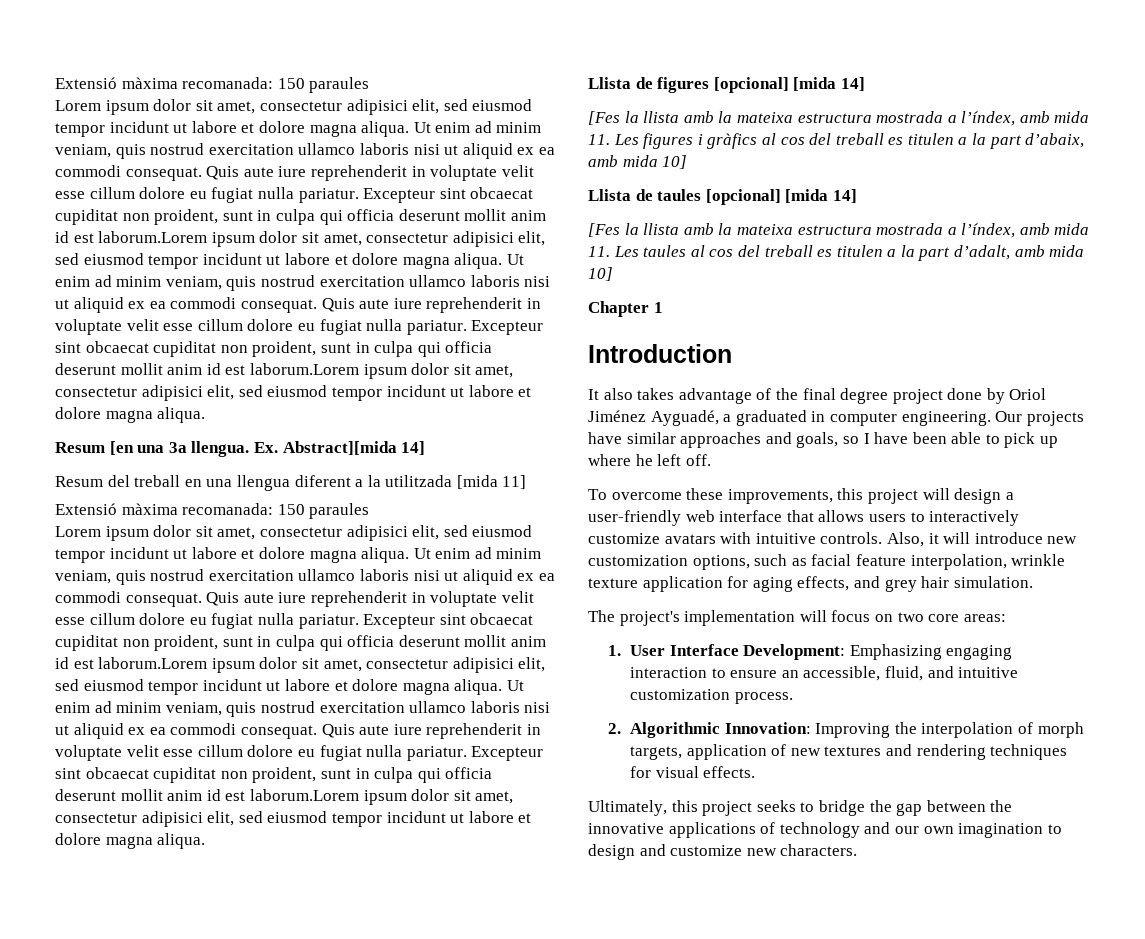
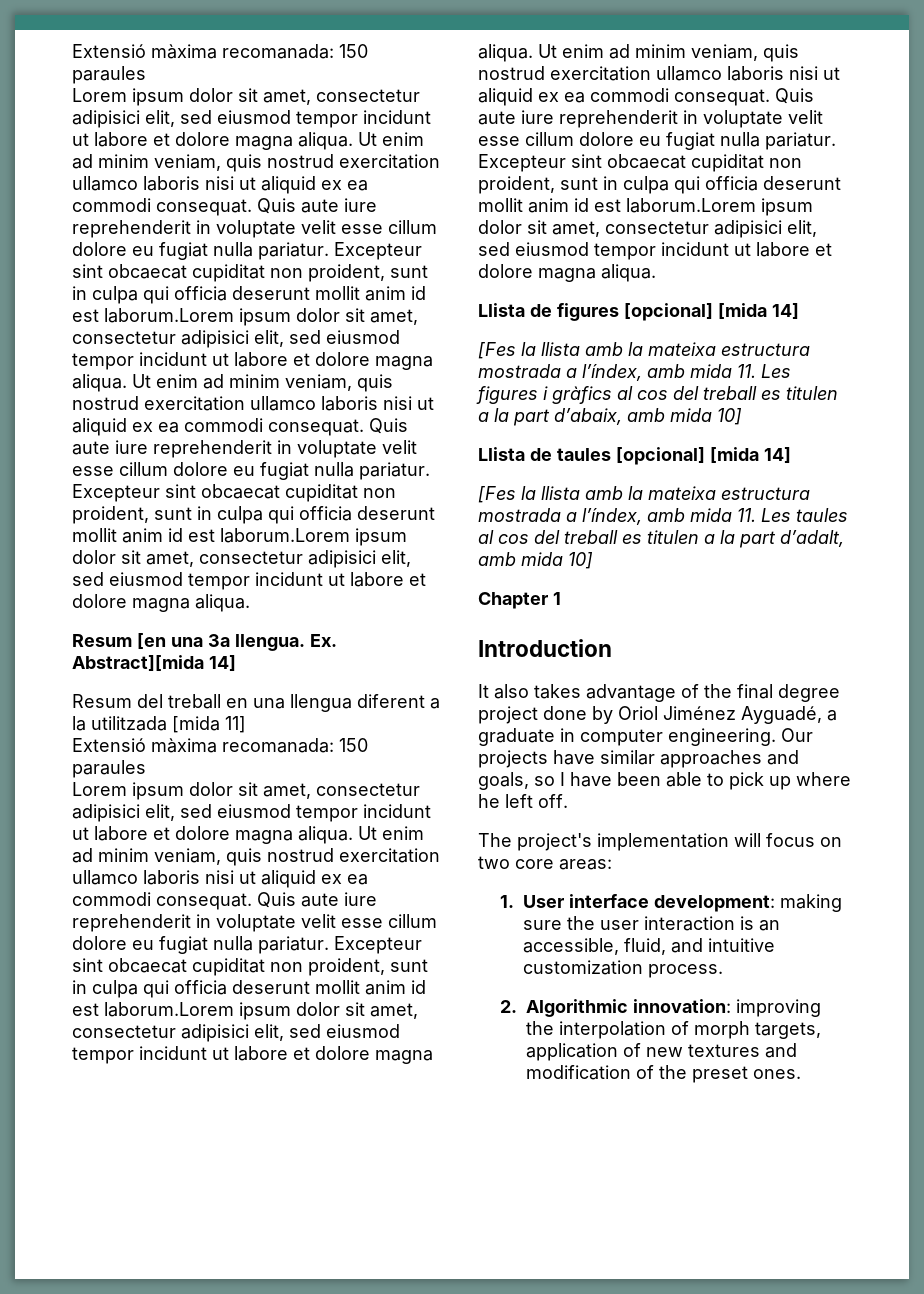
[735,410,807,426] graduated -> [478,728,555,746] graduate
[588,488,1014,504] [588,510,1020,526] [588,532,1078,547] [588,554,1066,570] [588,576,1033,592] // To overcome these improvements, this project will design a user-friendly web interface that allows users to interactively customize avatars with intuitive controls. Also, it will introduce new customization options, such as facial feature interpolation, wrinkle texture application for aging effects, and grey hair simulation. -> (568, 801) none
[669,644,1013,660] [629,667,778,678] Interface Development: Emphasizing engaging interaction to ensure -> [569,894,843,912] [523,916,755,931] interface development: making sure the user interaction is
[724,722,891,738] Innovation: Improving -> [633,999,822,1017] innovation: improving
[916,744,1068,760] [629,766,756,778] [588,800,1013,816] [588,822,1062,838] [588,844,858,860] rendering techniques for visual effects. // Ultimately, this project seeks to bridge the gap between the innovative applications of technology and our own imagination to design and customize new characters. -> [526,1065,802,1083] modification of the preset ones.

